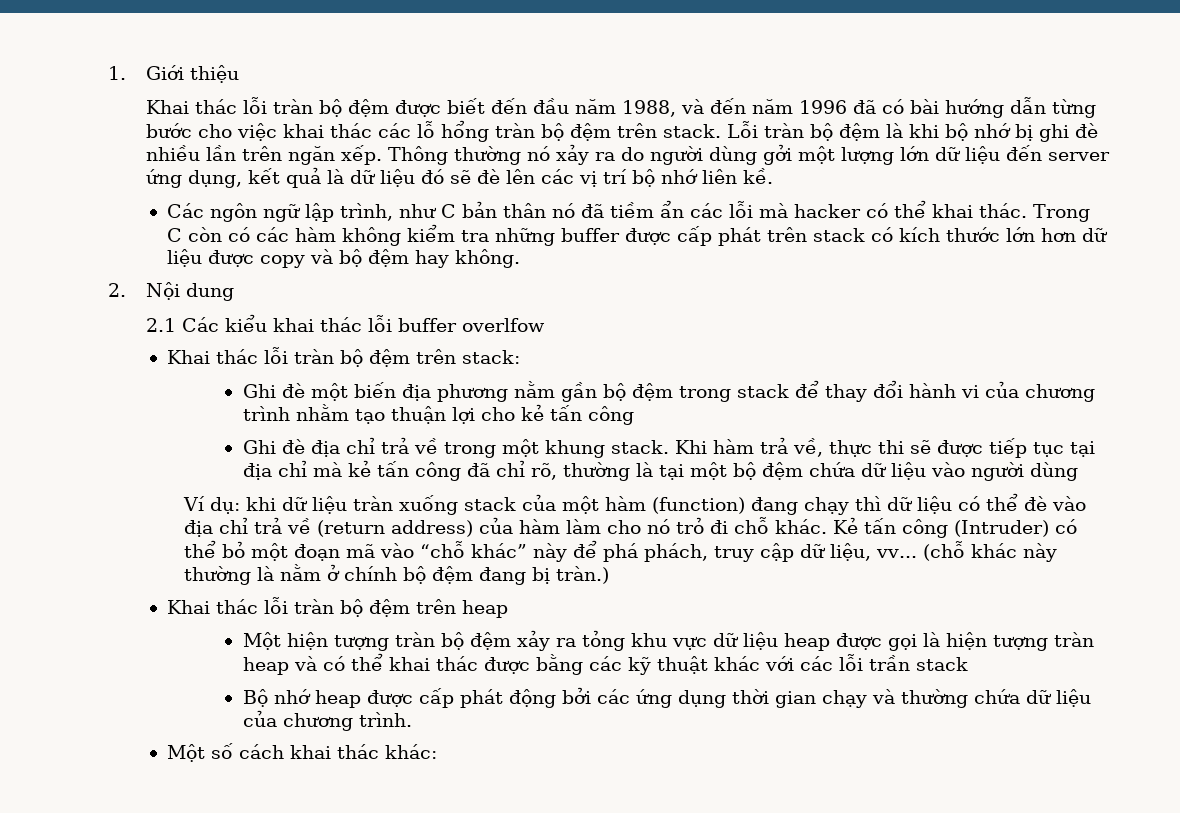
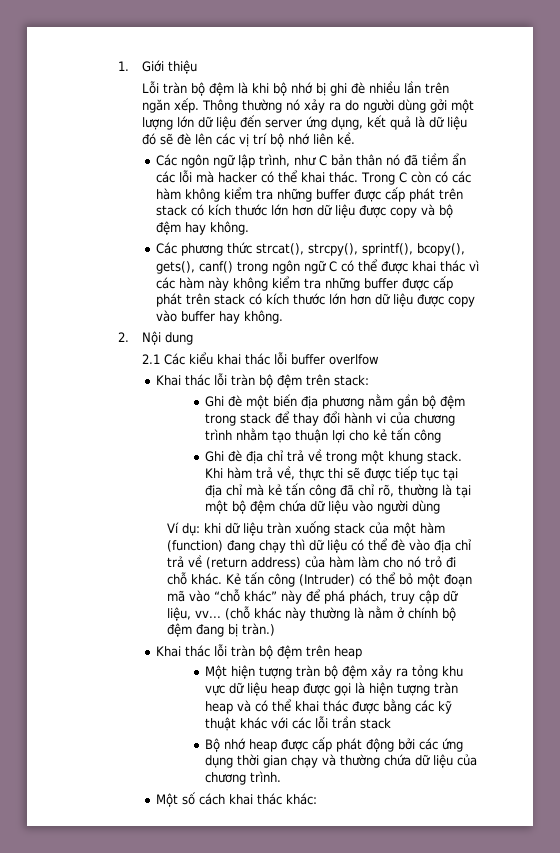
[145,97,1096,118] [145,120,721,142] Khai thác lỗi tràn bộ đệm được biết đến đầu năm 1988, và đến năm 1996 đã có bài hướng dẫn từng bước cho việc khai thác các lỗ hổng tràn bộ đệm trên stack. -> (198, 67) none
(520, 258) none -> [155,242,465,256] [155,259,479,274] [155,276,453,291] [155,293,475,307] [155,310,283,324] // Các phương thức strcat(), strcpy(), sprintf(), bcopy(), gets(), canf() trong ngôn ngữ C có thể được khai thác vì các hàm này không kiểm tra những buffer được cấp phát trên stack có kích thước lớn hơn dữ liệu được copy vào buffer hay không.

